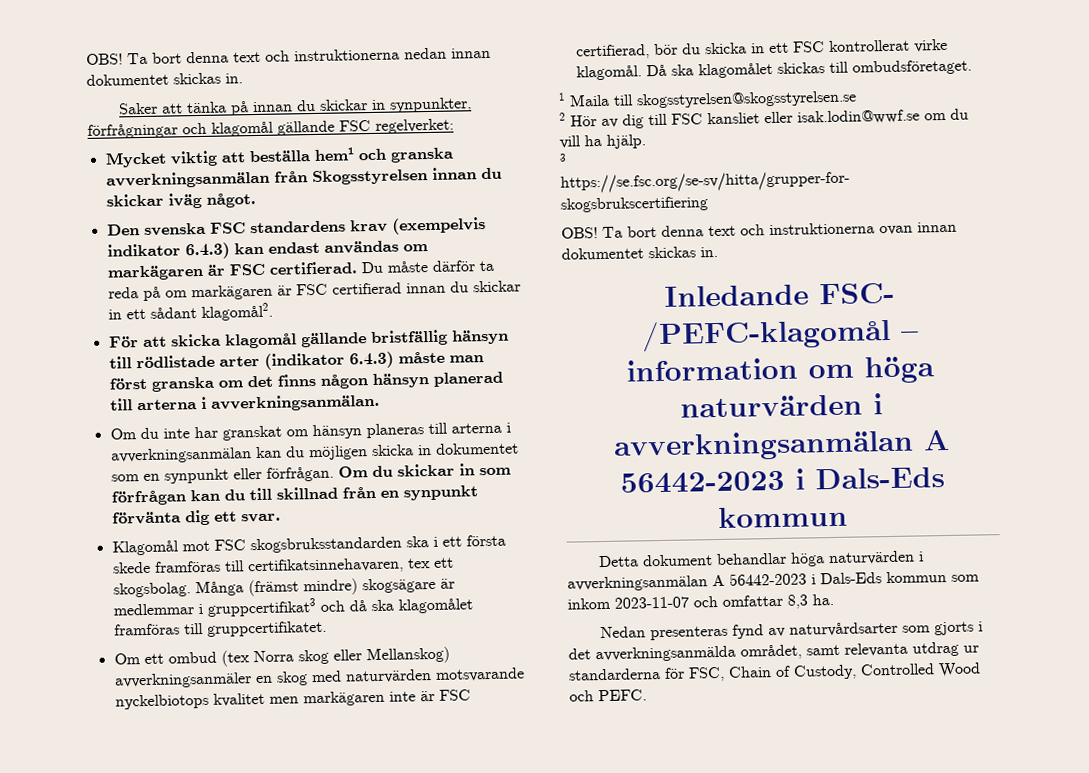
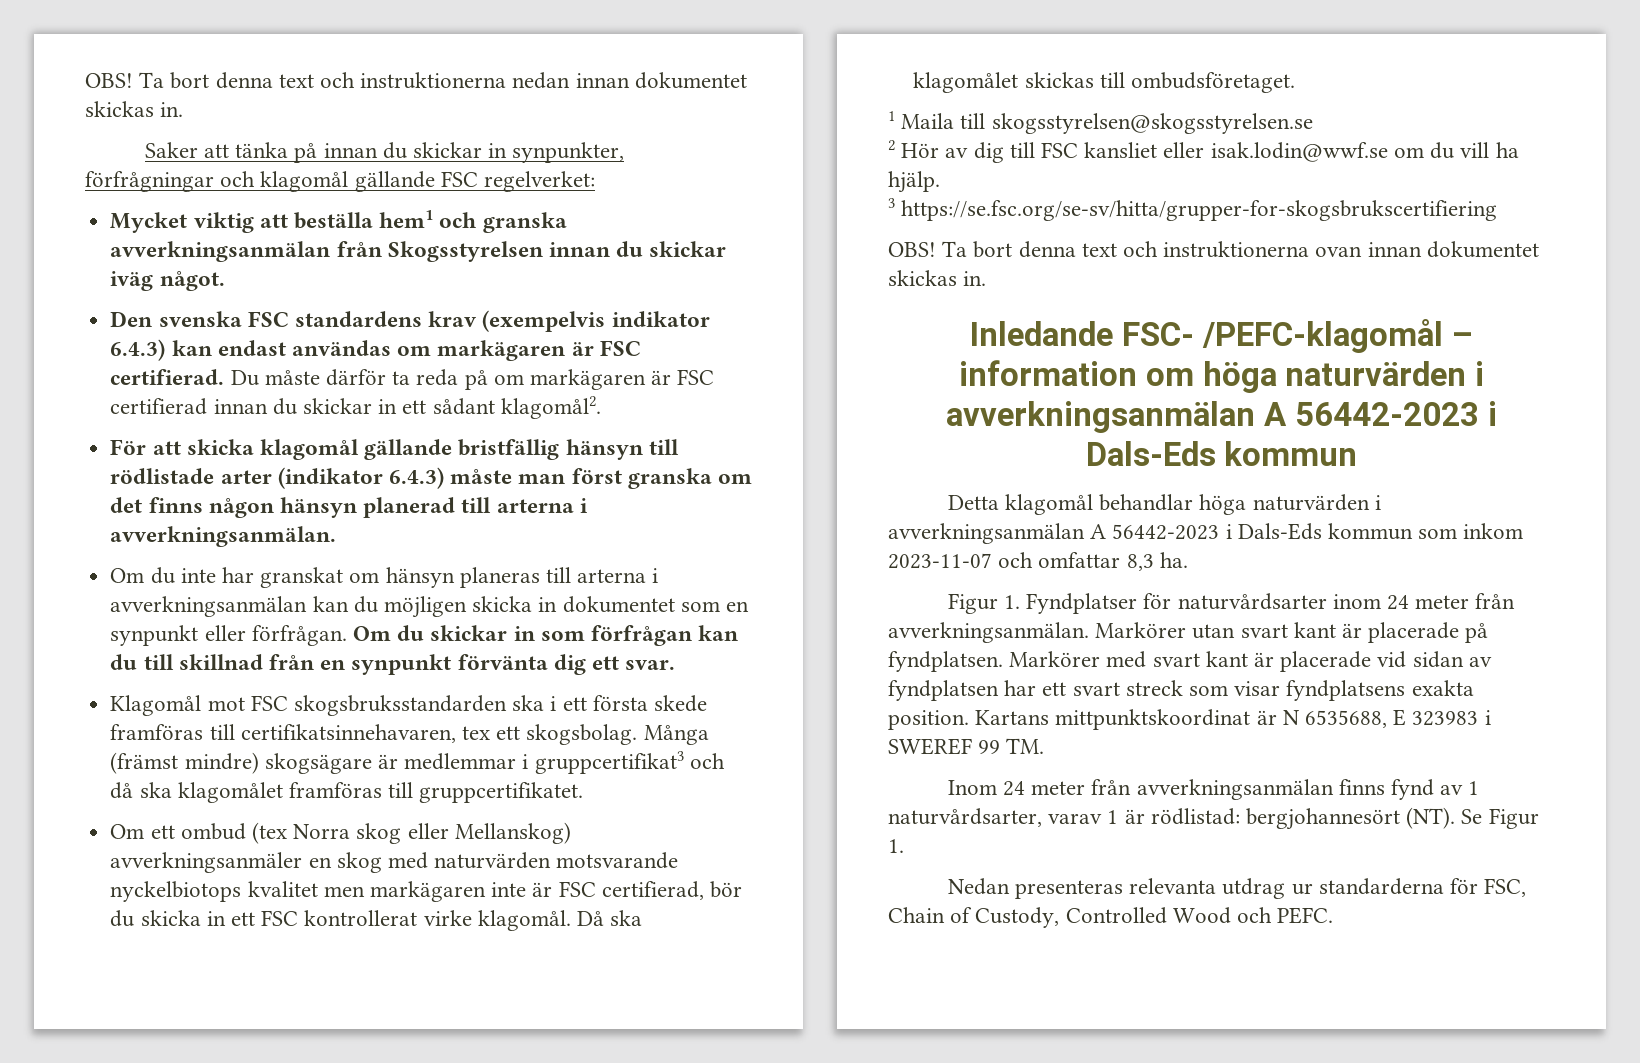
[642,554,714,567] dokument -> [1004,494,1093,515] klagomål
[600,621,984,641] [568,644,840,663] Nedan presenteras fynd av naturvårdsarter som gjorts i det avverkningsanmälda området, samt -> [947,593,1516,614] [888,622,1489,643] [888,651,1492,672] [888,680,1474,701] [888,709,1491,730] [888,738,1045,755] [947,779,1480,800] [888,807,1539,830] [888,839,904,853] [947,878,1123,899] Figur 1. Fyndplatser för naturvårdsarter inom 24 meter från avverkningsanmälan. Markörer utan svart kant är placerade på fyndplatsen. Markörer med svart kant är placerade vid sidan av fyndplatsen har ett svart streck som visar fyndplatsens exakta position. Kartans mittpunktskoordinat är N 6535688, E 323983 i SWEREF 99 TM. // Inom 24 meter från avverkningsanmälan finns fynd av 1 naturvårdsarter, varav 1 är rödlistad: bergjohannesört (NT). Se Figur 1. // Nedan presenteras

